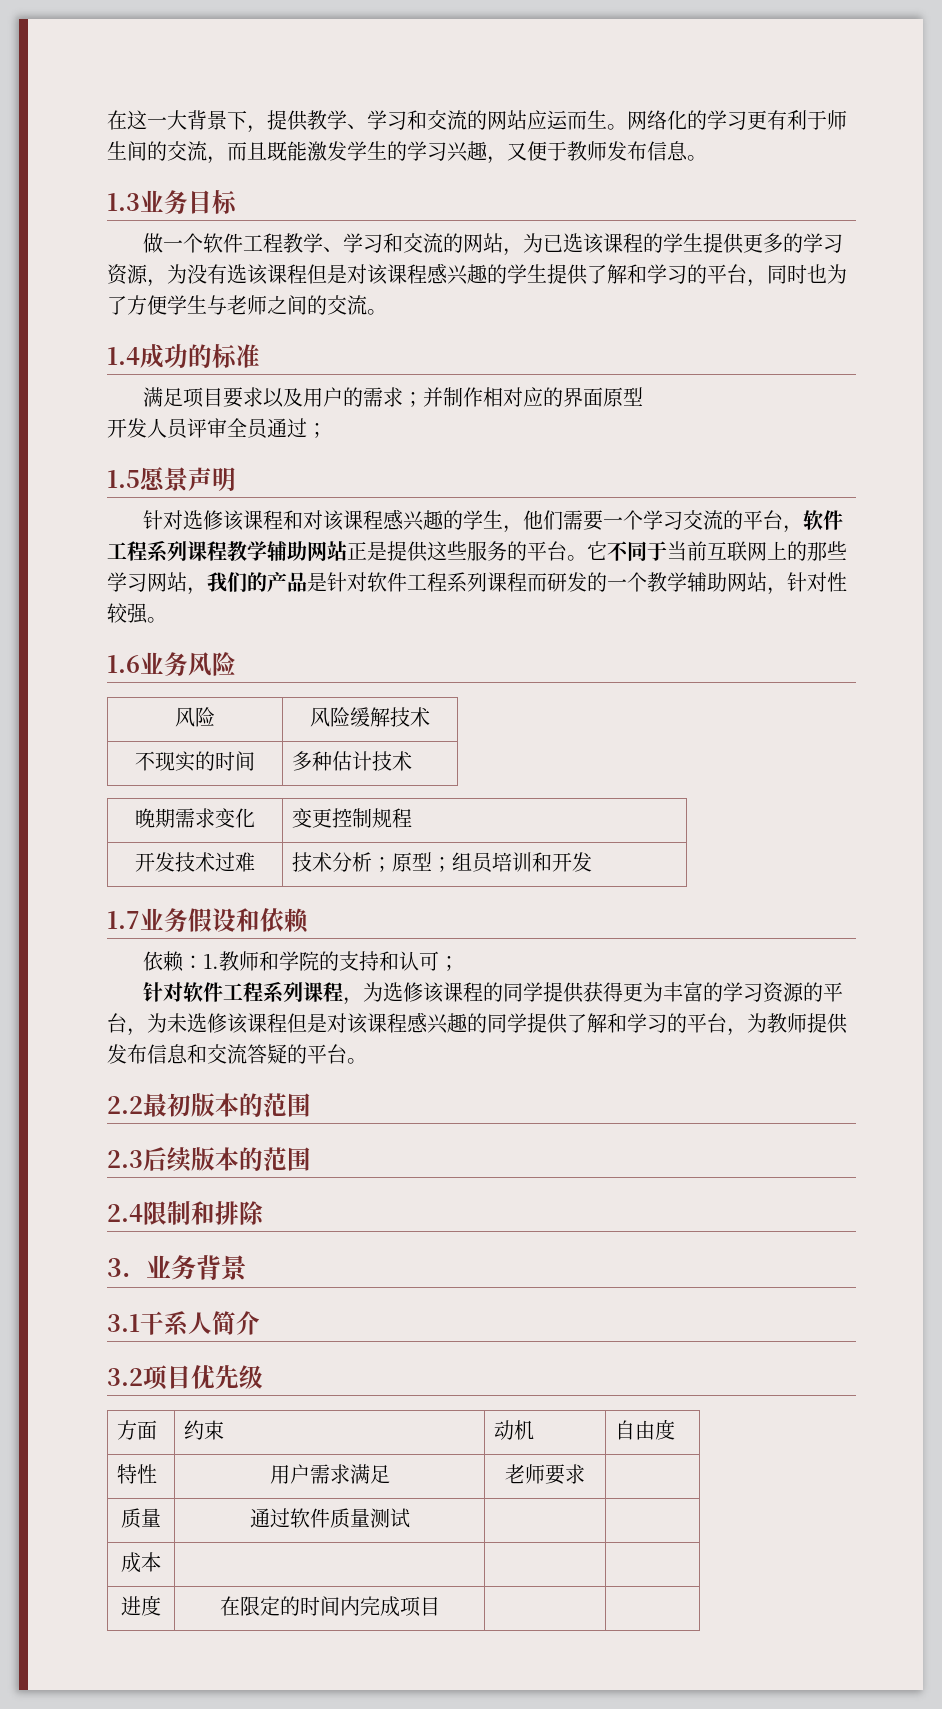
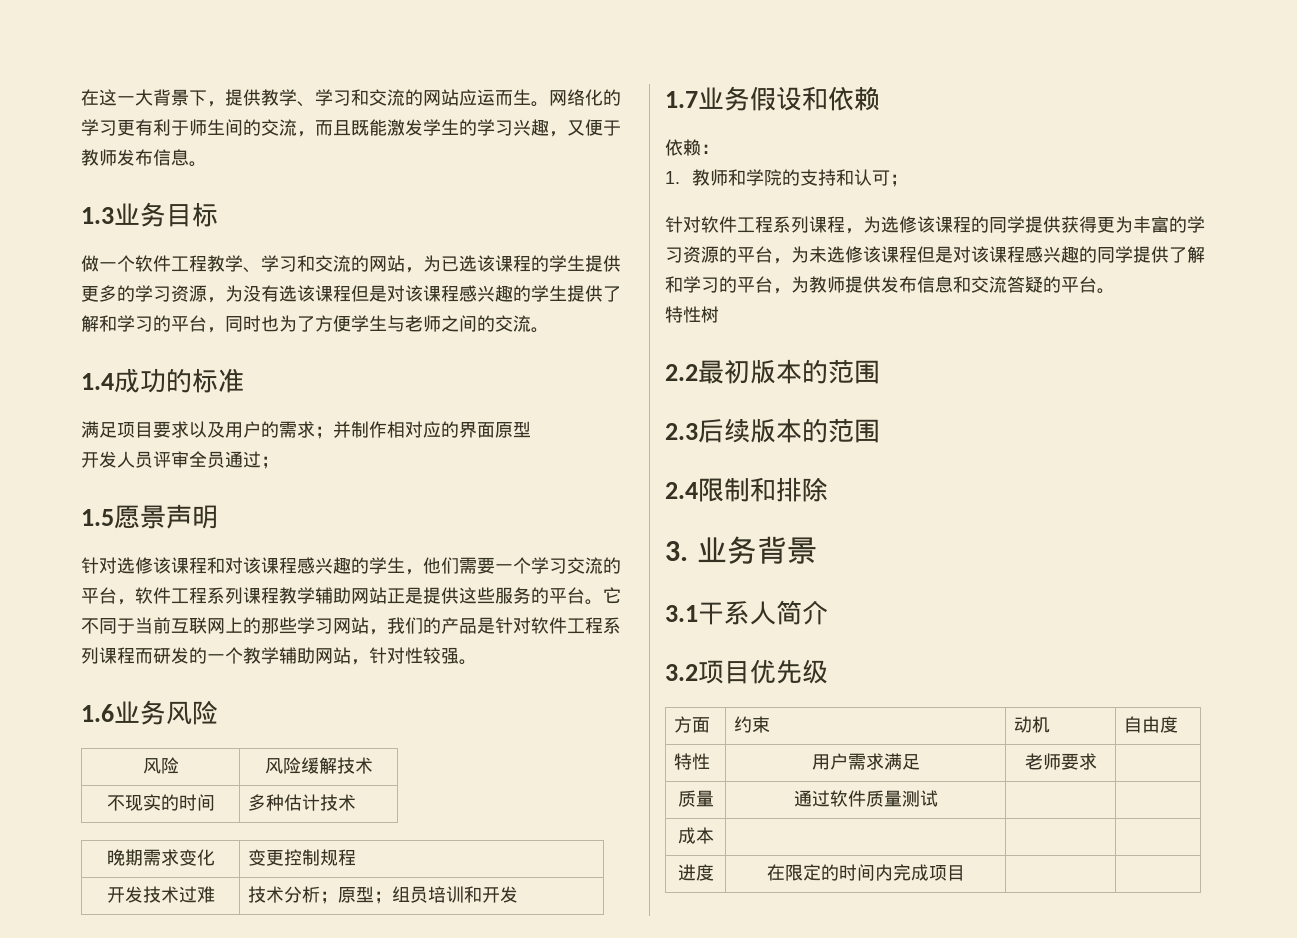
(204, 962) none -> (719, 149) //
(367, 1061) none -> [665,306,719,323] // 特性树

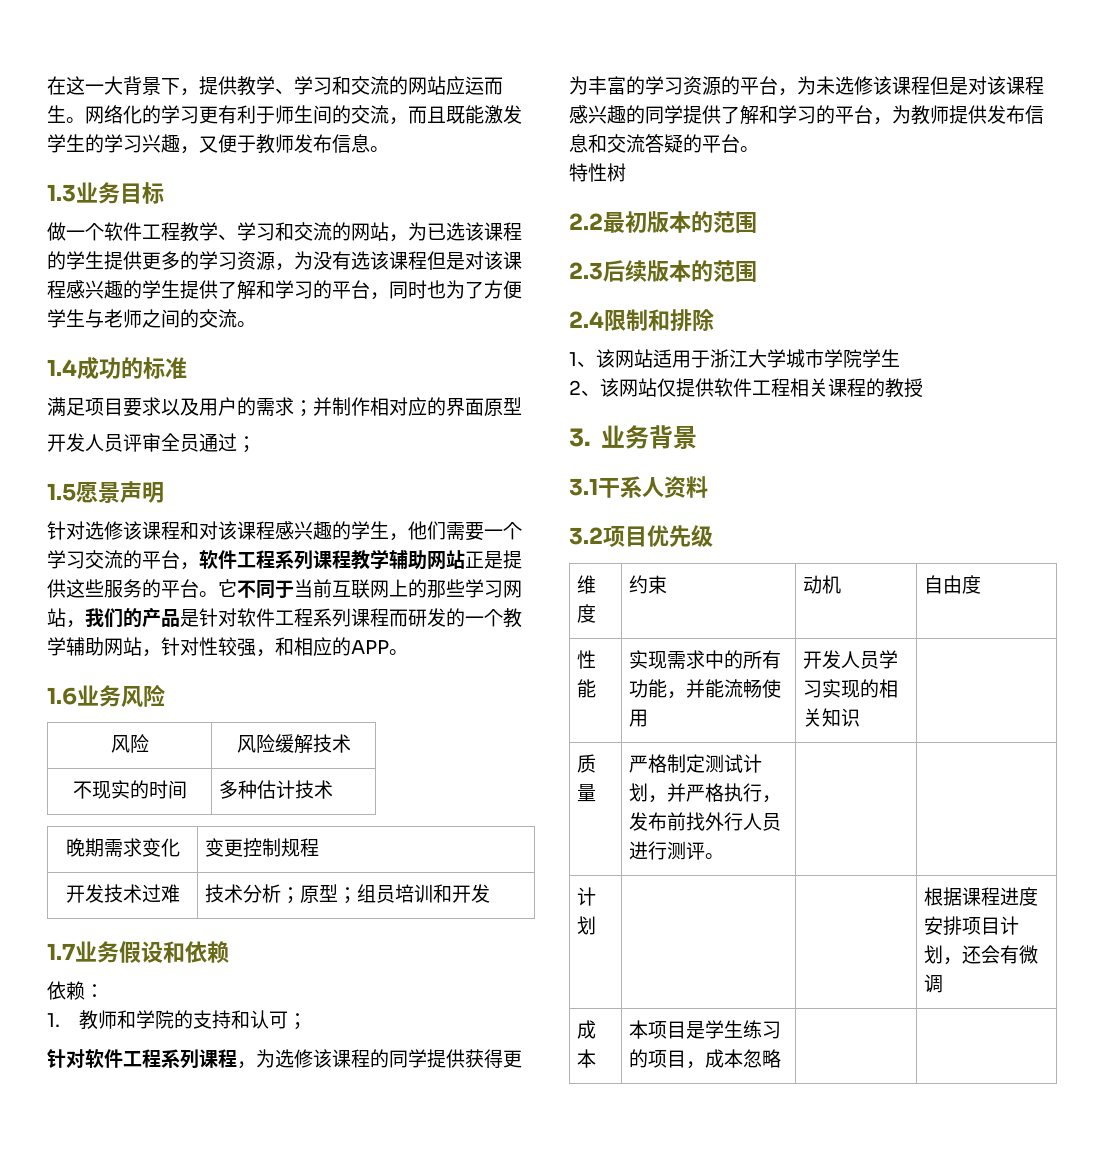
(459, 655) none -> [256,637,389,657] ，和相应的APP
(828, 489) none -> [569,349,900,368] [569,378,923,398] // 1、该网站适用于浙江大学城市学院学生 // 2、该网站仅提供软件工程相关课程的教授
[776,600,828,625] 简介 -> [664,476,708,498] 资料
[673,716,710,733] 方面 -> [577,575,597,594] [577,604,597,623] 维度
[673,753,710,770] [811,753,920,770] [1024,753,1097,770] [677,790,714,807] [793,790,938,807] [677,827,714,844] [677,864,714,881] [766,864,965,881] 特性 | 用户需求满足 | 老师要求 | // 质量 | 通过软件质量测试 | | // 成本 | | | // 进度 | 在限定的时间内完成项目 -> [577,650,597,669] [577,679,597,698] [629,650,782,669] [629,679,782,699] [629,709,649,727] [803,650,899,669] [803,679,899,698] [803,708,861,727] [577,754,597,773] [577,784,597,802] [629,754,763,773] [629,783,782,803] [629,812,782,831] [629,841,725,860] [577,887,597,906] [577,916,597,935] [924,887,1039,906] [924,916,1020,936] [924,945,1039,965] [924,974,944,993] [577,1020,597,1039] [577,1049,597,1068] [629,1020,782,1039] [629,1049,782,1069] 性能 | 实现需求中的所有功能，并能流畅使用 | 开发人员学习实现的相关知识 | // 质量 | 严格制定测试计划，并严格执行，发布前找外行人员进行测评。 | | // 计划 | | | 根据课程进度安排项目计划，还会有微调 // 成本 | 本项目是学生练习的项目，成本忽略

